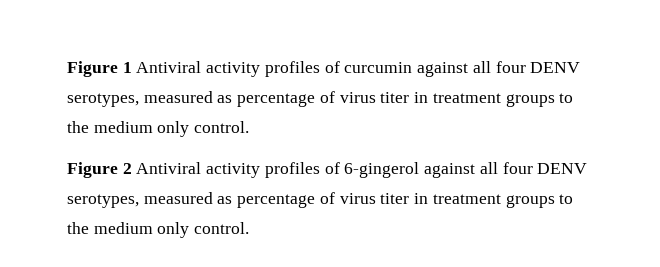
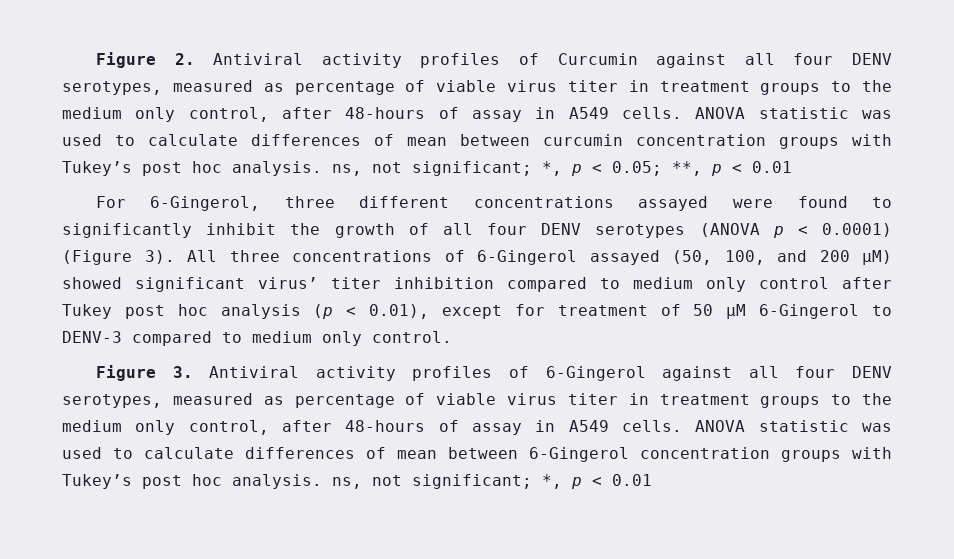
[67,61,581,77] [67,91,574,107] [67,121,190,137] Figure 1 Antiviral activity profiles of curcumin against all four DENV serotypes, measured as percentage of virus titer in treatment groups to the medium only -> [95,52,892,68] [62,80,893,95] [62,107,892,122] [62,134,892,149] [62,161,792,176] [95,196,893,211] [62,223,892,238] [62,250,892,265] [62,277,892,292] [62,304,892,319] [62,331,362,346] Figure 2. Antiviral activity profiles of Curcumin against all four DENV serotypes, measured as percentage of viable virus titer in treatment groups to the medium only control, after 48-hours of assay in A549 cells. ANOVA statistic was used to calculate differences of mean between curcumin concentration groups with Tukey’s post hoc analysis. ns, not significant; *, p < 0.05; **, p < 0.01 // For 6-Gingerol, three different concentrations assayed were found to significantly inhibit the growth of all four DENV serotypes (ANOVA p < 0.0001) (Figure 3). All three concentrations of 6-Gingerol assayed (50, 100, and 200 µM) showed significant virus’ titer inhibition compared to medium only control after Tukey post hoc analysis (p < 0.01), except for treatment of 50 μM 6-Gingerol to DENV-3 compared to medium only
[122,162,588,178] [67,192,574,208] [67,222,250,238] 2 Antiviral activity profiles of 6-gingerol against all four DENV serotypes, measured as percentage of virus titer in treatment groups to the medium only control. -> [172,366,892,381] [62,393,893,408] [62,420,892,435] [62,447,892,462] [62,474,652,489] 3. Antiviral activity profiles of 6-Gingerol against all four DENV serotypes, measured as percentage of viable virus titer in treatment groups to the medium only control, after 48-hours of assay in A549 cells. ANOVA statistic was used to calculate differences of mean between 6-Gingerol concentration groups with Tukey’s post hoc analysis. ns, not significant; *, p < 0.01

